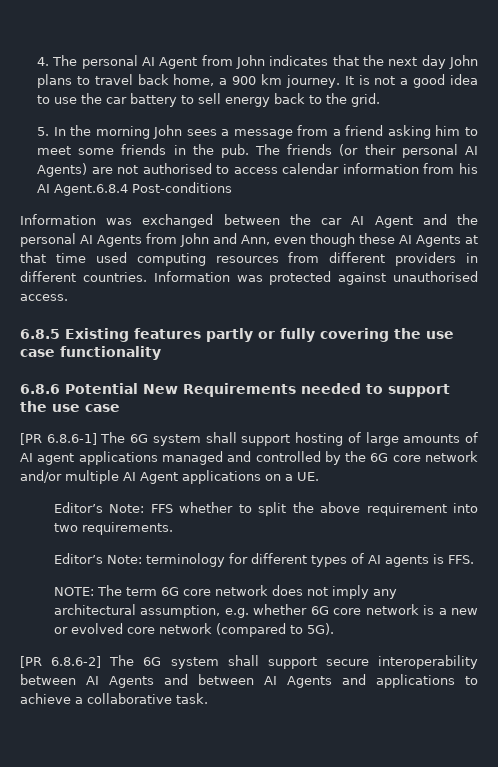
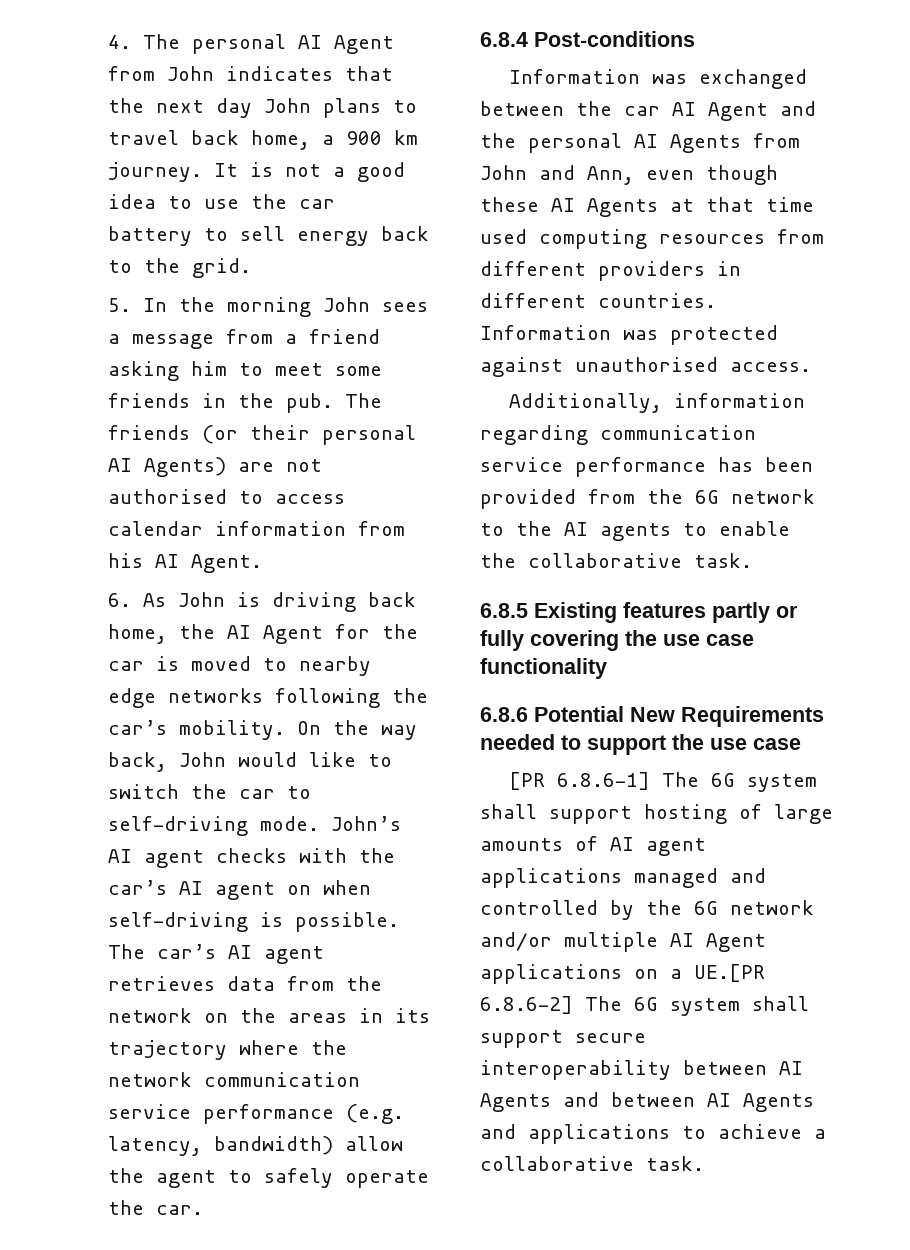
[53,184,128,196] Agent.6.8.4 -> [190,554,262,573] [107,592,416,612] [107,624,418,644] [107,656,371,676] [107,688,428,708] [107,720,417,740] [107,752,392,772] [107,784,311,799] [107,816,401,836] [107,848,395,868] [107,880,371,900] [107,912,399,932] [107,944,324,964] [107,976,382,991] [107,1008,430,1023] [107,1040,347,1060] [107,1072,360,1087] [107,1104,404,1124] [107,1136,403,1156] [107,1168,429,1188] [107,1200,203,1215] [480,32,528,47] Agent. // 6. As John is driving back home, the AI Agent for the car is moved to nearby edge networks following the car’s mobility. On the way back, John would like to switch the car to self-driving mode. John’s AI agent checks with the car’s AI agent on when self-driving is possible. The car’s AI agent retrieves data from the network on the areas in its trajectory where the network communication service performance (e.g. latency, bandwidth) allow the agent to safely operate the car. // 6.8.4
(68, 297) none -> [509,393,806,413] [480,425,756,445] [480,457,813,477] [480,489,815,509] [480,521,790,541] [480,553,752,568] // Additionally, information regarding communication service performance has been provided from the 6G network to the AI agents to enable the collaborative task.
[392,455,421,462] core -> (718, 908) none
[297,472,319,481] [53,502,478,516] [53,522,173,535] [53,553,474,567] [53,585,397,599] [53,604,478,618] [53,623,334,637] [20,656,42,668] UE. // Editor’s Note: FFS whether to split the above requirement into two requirements. // Editor’s Note: terminology for different types of AI agents is FFS. // NOTE: The term 6G core network does not imply any architectural assumption, e.g. whether 6G core network is a new or evolved core network (compared to 5G). // [PR -> [694,964,765,982] UE.[PR

